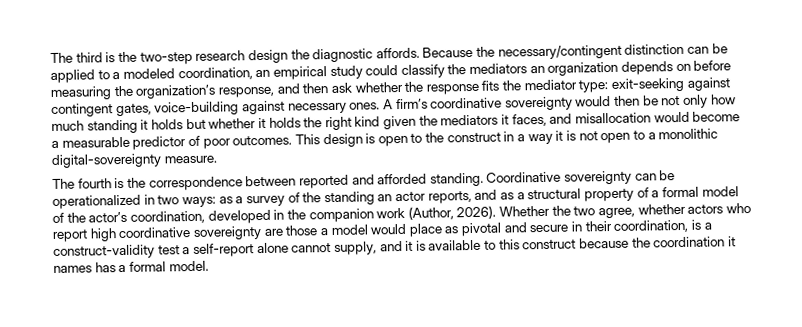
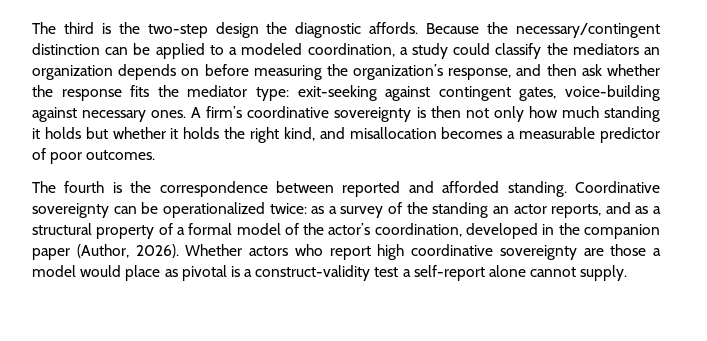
[195,50,246,61] research -> (208, 31) none
[255,66,327,80] an empirical -> [399,47,408,55] a
[575,95,659,107] would then be -> [416,106,461,118] is then
[354,111,741,130] kind given the mediators it faces, and misallocation would become -> [283,127,503,141] kind, and misallocation becomes
[294,128,719,148] [51,153,217,168] This design is open to the construct in a way it is not open to a monolithic digital-sovereignty measure. -> (156, 155) none
[143,194,216,208] in two ways: -> [269,203,307,214] twice:
[376,207,406,219] work -> [32,248,70,260] paper
[551,203,686,219] the two agree, whether -> (243, 250) none
[503,219,690,233] and secure in their coordination, -> (227, 273) none
[333,236,736,255] [53,260,209,273] supply, and it is available to this construct because the coordination it names has a formal model. -> [580,265,628,281] supply.

